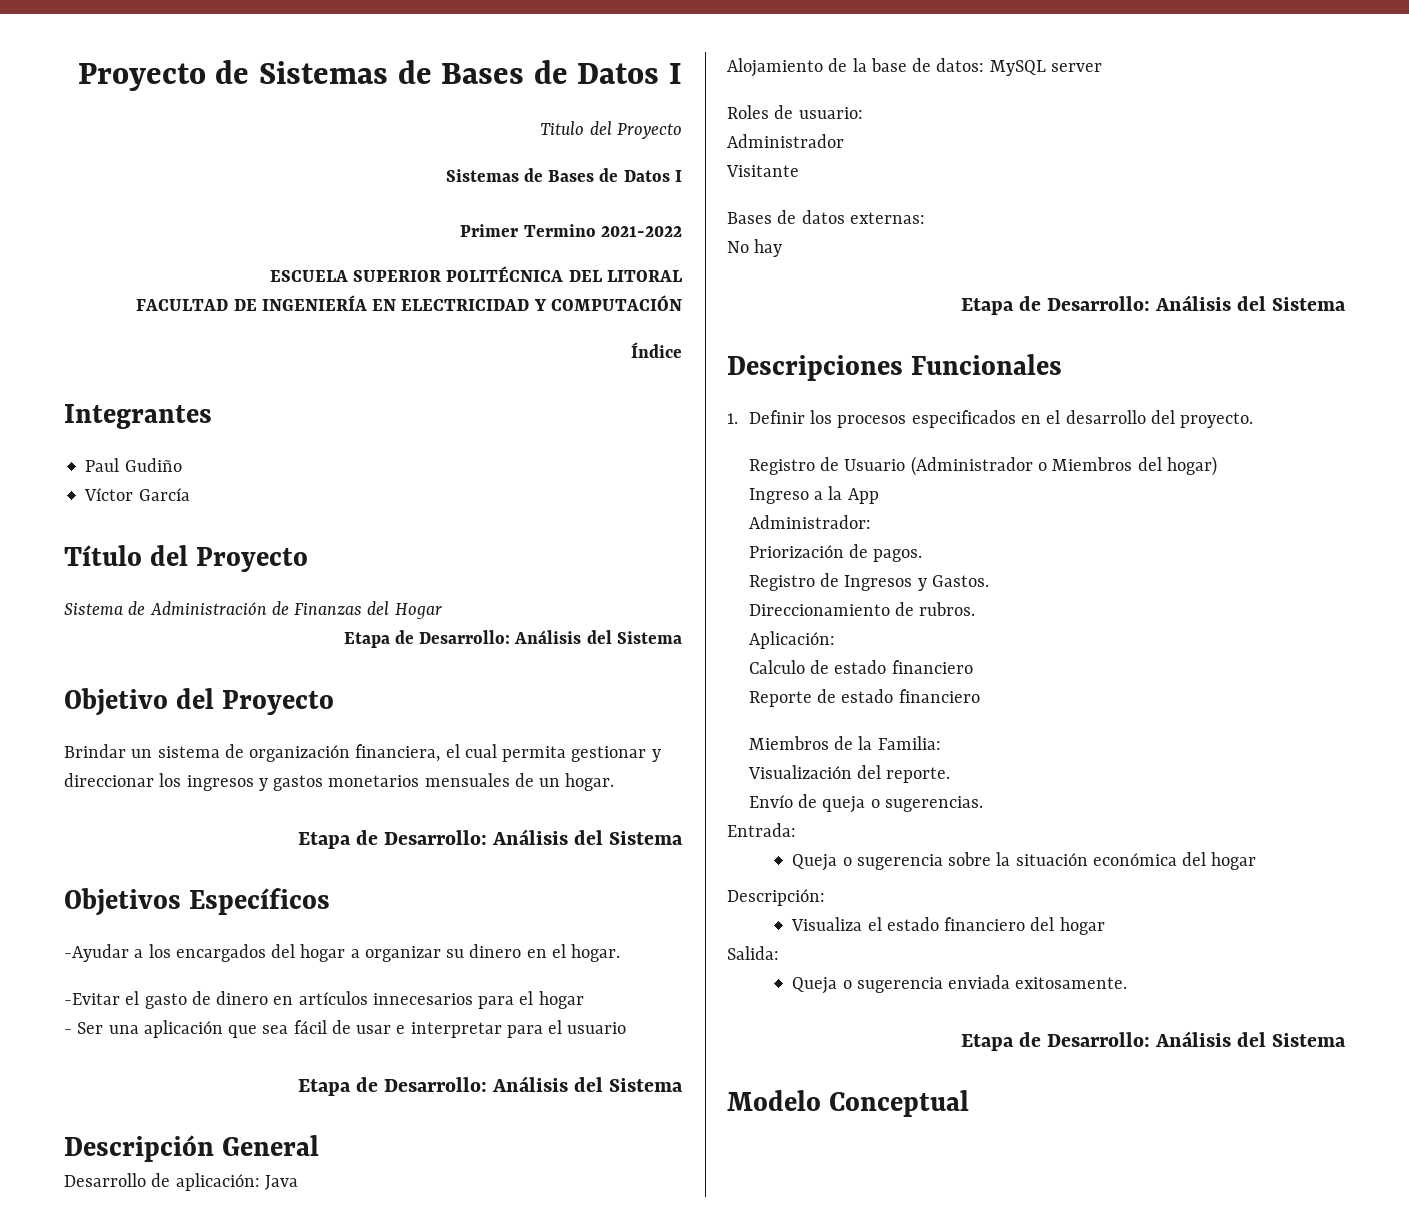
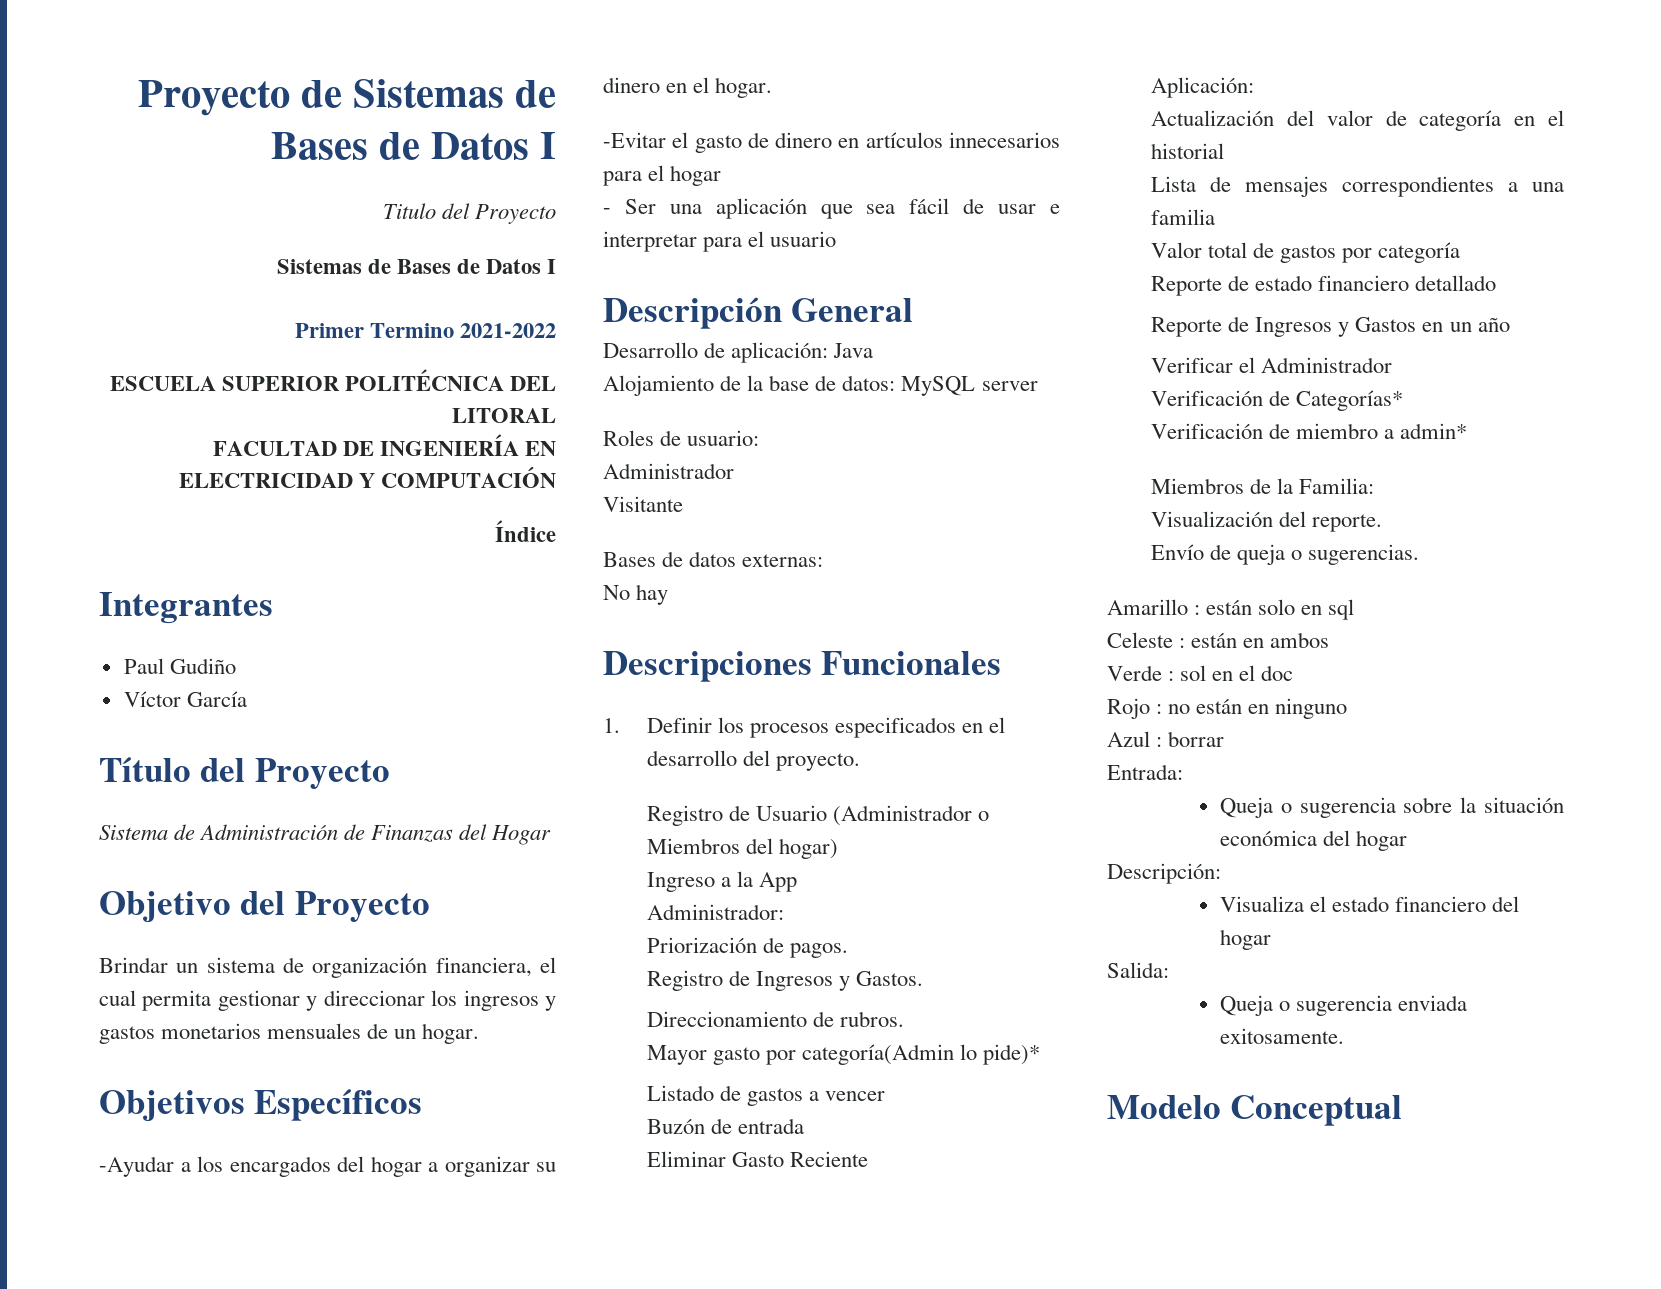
[343,630,682,648] // Etapa de Desarrollo: Análisis del Sistema -> (552, 835) none
[297,829,683,849] // Etapa de Desarrollo: Análisis del Sistema -> (480, 1033) none
[297,1076,683,1096] // Etapa de Desarrollo: Análisis del Sistema -> (837, 239) none
[960,295,1346,315] // Etapa de Desarrollo: Análisis del Sistema -> (669, 594) none
[748,631,835,649] [748,660,973,674] [748,689,980,707] Aplicación: // Calculo de estado financiero // Reporte de estado financiero -> [647,1044,1041,1065] [647,1085,886,1106] [647,1118,805,1134] [647,1151,869,1167] [1151,77,1255,98] [1151,110,1564,131] [1151,143,1225,159] [1151,176,1564,197] [1151,209,1216,225] [1151,242,1461,263] [1151,275,1497,296] [1151,316,1510,337] [1151,357,1393,373] [1151,390,1404,411] [1151,423,1468,439] Mayor gasto por categoría(Admin lo pide)* // Listado de gastos a vencer // Buzón de entrada // Eliminar Gasto Reciente // Aplicación: // Actualización del valor de categoría en el historial // Lista de mensajes correspondientes a una familia // Valor total de gastos por categoría // Reporte de estado financiero detallado // Reporte de Ingresos y Gastos en un año // Verificar el Administrador // Verificación de Categorías* // Verificación de miembro a admin*
(983, 804) none -> [1107,599,1355,620] [1107,632,1330,648] [1107,665,1294,681] [1107,698,1348,719] [1107,731,1225,747] // Amarillo : están solo en sql // Celeste : están en ambos // Verde : sol en el doc // Rojo : no están en ninguno // Azul : borrar
[960,1031,1346,1051] // Etapa de Desarrollo: Análisis del Sistema -> (1344, 1036) none

